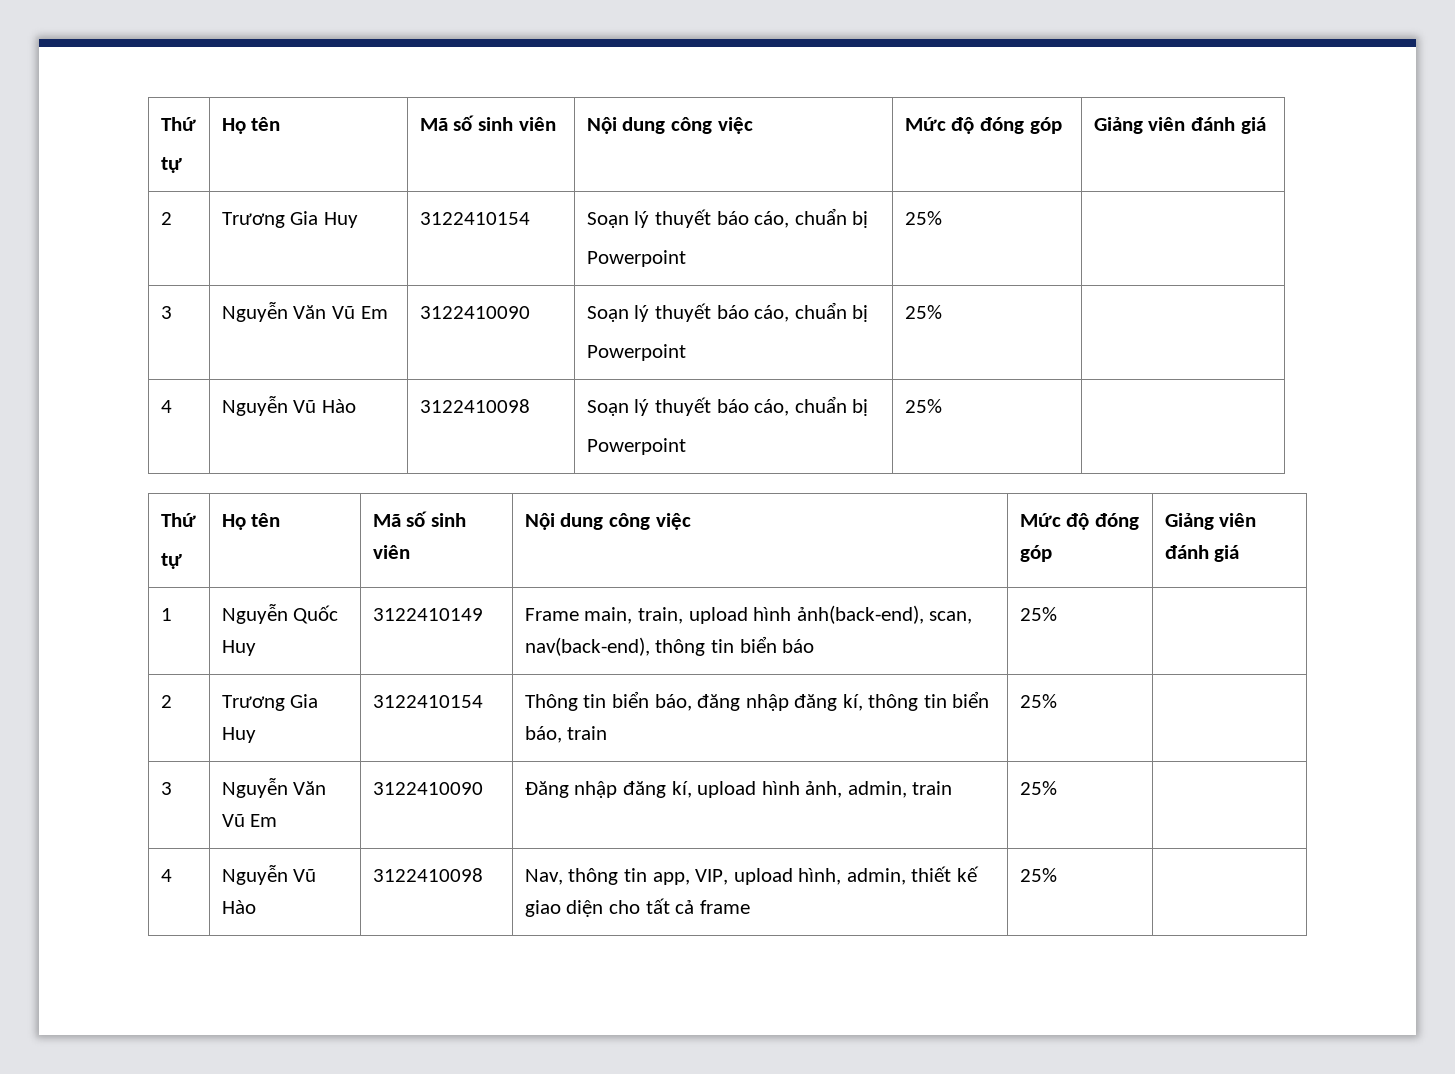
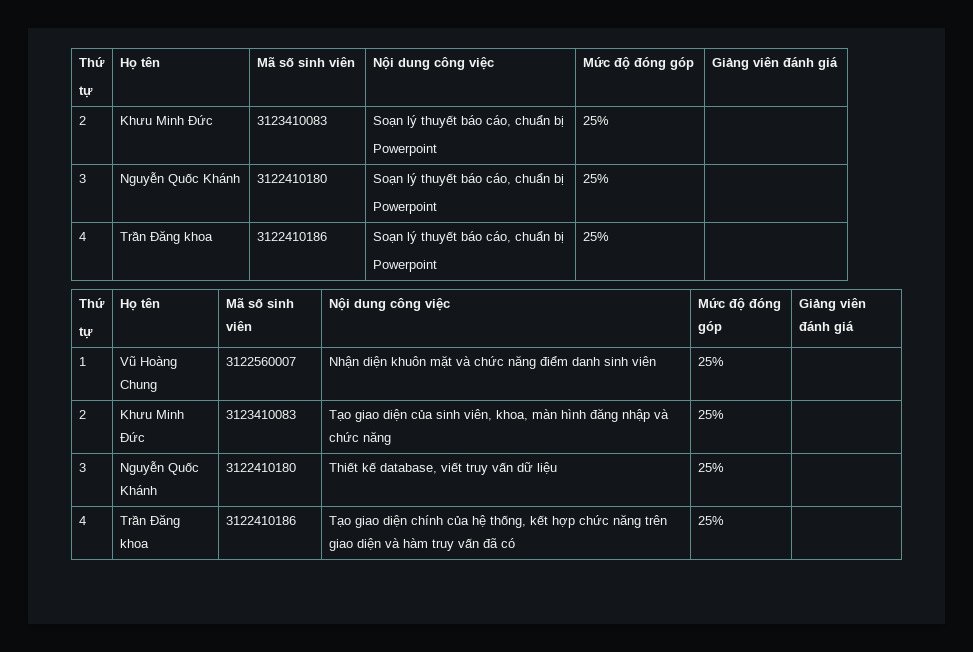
[221,211,359,228] [419,212,530,225] Trương Gia Huy | 3122410154 -> [119,115,213,125] [256,116,327,125] Khưu Minh Đức | 3123410083
[293,305,388,319] [419,306,530,319] Văn Vũ Em | 3122410090 -> [167,173,240,186] [256,174,327,183] Quốc Khánh | 3122410180
[221,396,357,416] [419,399,530,413] Nguyễn Vũ Hào | 3122410098 -> [119,230,213,244] [256,232,327,241] Trần Đăng khoa | 3122410186
[221,604,339,624] [221,640,256,656] [372,608,483,621] [524,605,973,624] [524,636,815,656] [1019,607,1057,621] [160,695,172,708] [221,694,319,711] [221,727,256,743] [372,695,483,708] [524,691,990,711] [524,726,608,743] [1019,694,1057,708] [160,782,172,795] [221,778,327,798] [221,814,278,827] [372,782,483,795] [524,781,953,798] [1019,781,1057,795] [160,869,172,882] [221,865,317,885] [221,900,256,914] [372,868,483,882] [524,866,979,885] [524,898,750,917] Nguyễn Quốc Huy | 3122410149 | Frame main, train, upload hình ảnh(back-end), scan, nav(back-end), thông tin biển báo | 25% | // 2 | Trương Gia Huy | 3122410154 | Thông tin biển báo, đăng nhập đăng kí, thông tin biển báo, train | 25% | // 3 | Nguyễn Văn Vũ Em | 3122410090 | Đăng nhập đăng kí, upload hình ảnh, admin, train | 25% | // 4 | Nguyễn Vũ Hào | 3122410098 | Nav, thông tin app, VIP, upload hình, admin, thiết kế giao diện cho tất cả frame -> [119,356,177,369] [119,380,157,392] [225,357,296,366] [328,355,656,369] [697,357,724,366] [78,410,86,419] [119,410,184,419] [119,432,145,442] [225,410,296,419] [328,408,669,422] [328,431,391,445] [697,410,724,419] [78,463,86,472] [119,461,199,475] [119,485,157,495] [225,463,296,472] [328,462,557,475] [697,463,724,472] [78,516,86,525] [119,514,180,528] [119,539,149,548] [225,516,296,525] [328,514,667,528] [328,538,515,551] Vũ Hoàng Chung | 3122560007 | Nhận diện khuôn mặt và chức năng điểm danh sinh viên | 25% | // 2 | Khưu Minh Đức | 3123410083 | Tạo giao diện của sinh viên, khoa, màn hình đăng nhập và chức năng | 25% | // 3 | Nguyễn Quốc Khánh | 3122410180 | Thiết kế database, viết truy vấn dữ liệu | 25% | // 4 | Trần Đăng khoa | 3122410186 | Tạo giao diện chính của hệ thống, kết hợp chức năng trên giao diện và hàm truy vấn đã có

